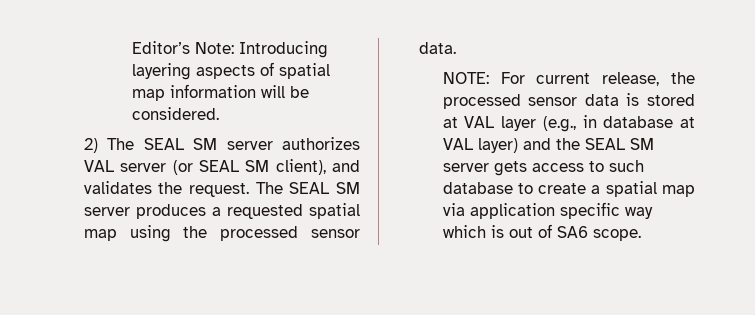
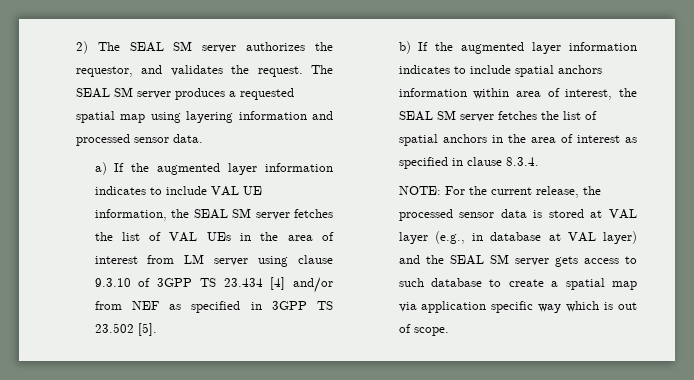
[131,41,328,58] [131,62,330,80] [131,84,309,101] [131,107,219,120] Editor’s Note: Introducing layering aspects of spatial map information will be considered. // -> (75, 47) none
[83,159,326,175] VAL server (or SEAL SM client), -> [315,42,333,51] [75,66,133,77] the requestor,
[183,226,208,238] the -> [186,111,333,123] layering information and
(456, 48) none -> [94,162,333,175] [94,186,262,196] [94,208,333,221] [94,232,334,242] [94,254,333,267] [94,277,334,293] [94,301,333,313] [94,323,157,336] [398,41,637,54] [398,65,602,77] [398,88,637,100] [398,110,597,122] [398,134,637,146] [398,157,539,169] // a) If the augmented layer information indicates to include VAL UE information, the SEAL SM server fetches the list of VAL UEs in the area of interest from LM server using clause 9.3.10 of 3GPP TS 23.434 [4] and/or from NEF as specified in 3GPP TS 23.502 [5]. // b) If the augmented layer information indicates to include spatial anchors information within area of interest, the SEAL SM server fetches the list of spatial anchors in the area of interest as specified in clause 8.3.4.
(525, 78) none -> [468,186,487,195] the
[556,226,588,238] SA6 -> (411, 328) none

